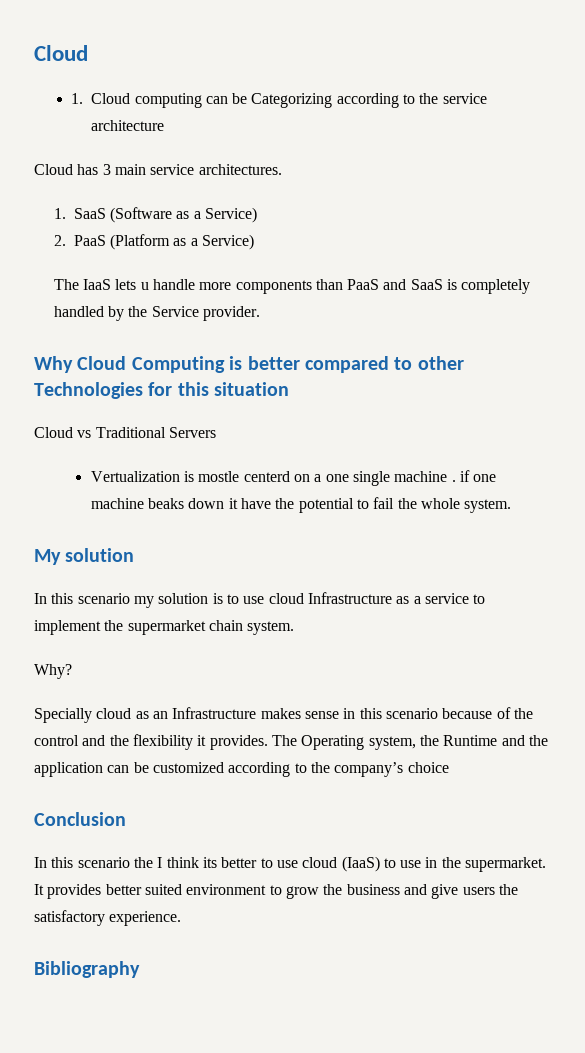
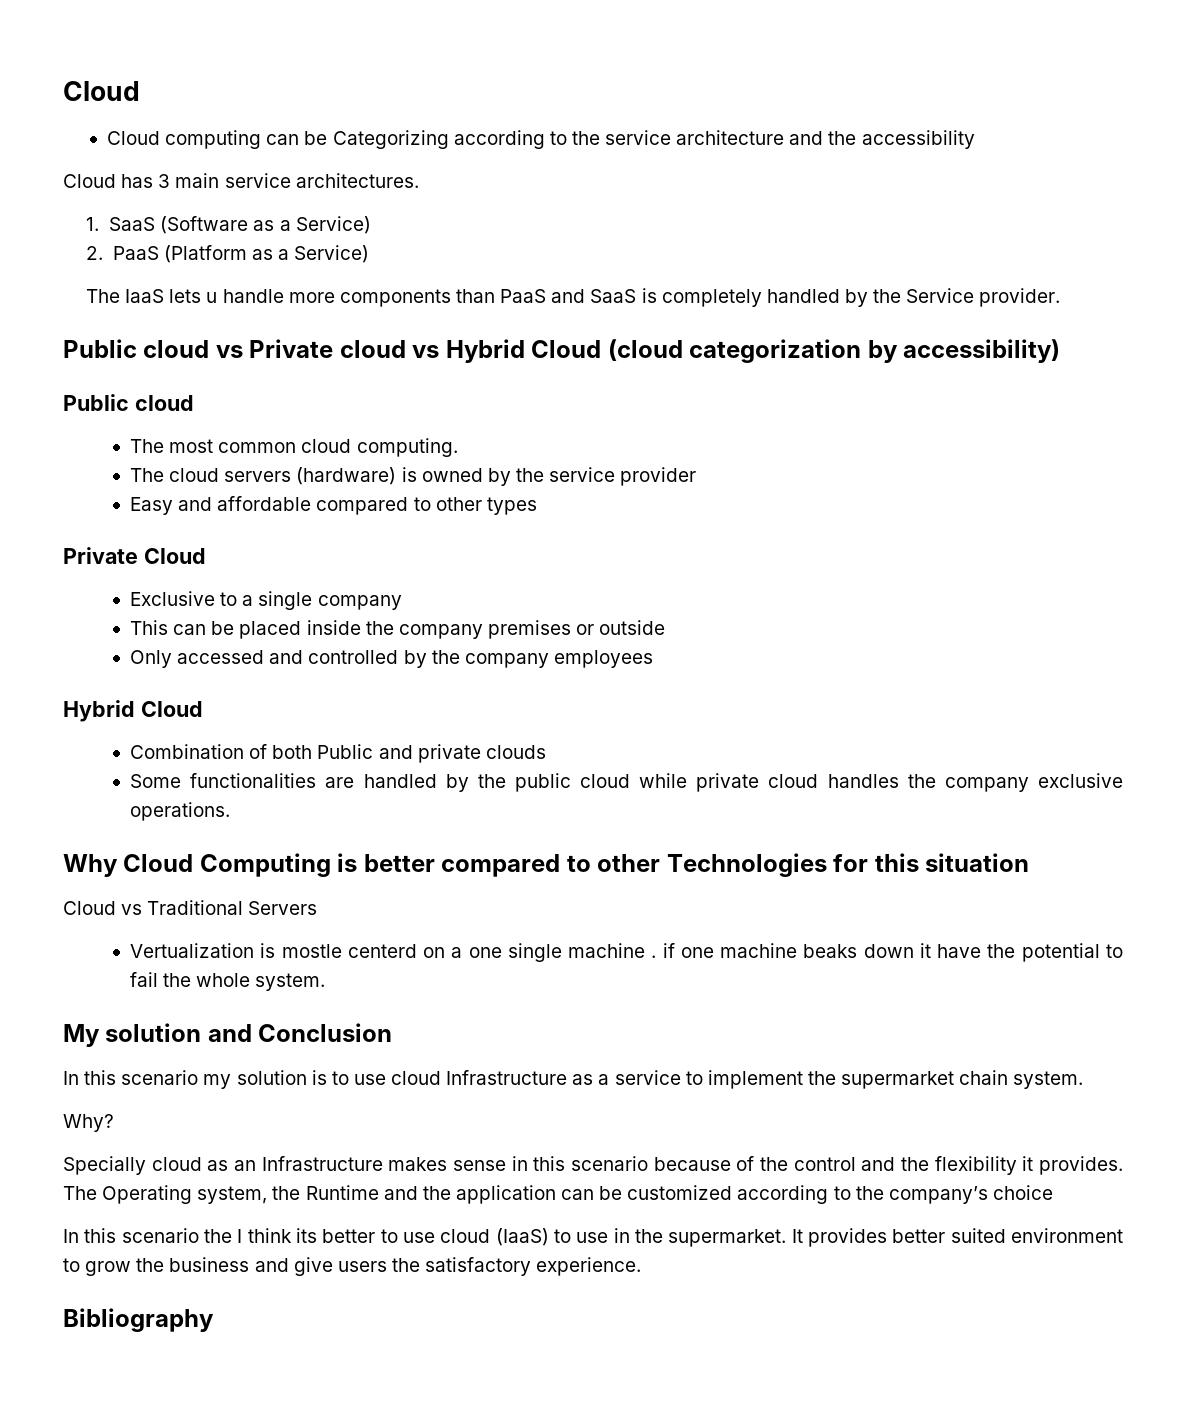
[34,45,88,61] [71,93,84,104] Cloud // 1. -> [63,81,140,101] Cloud //
(165, 125) none -> [789,130,975,149] and the accessibility
(260, 313) none -> [63,339,1061,363] [63,394,194,411] [130,438,458,457] [130,467,697,486] [130,496,537,515] [63,547,206,564] [130,591,402,610] [130,620,666,639] [130,650,653,668] [63,700,203,722] [130,744,546,763] [130,773,1123,792] [130,802,231,821] // Public cloud vs Private cloud vs Hybrid Cloud (cloud categorization by accessibility) // Public cloud // The most common cloud computing. // The cloud servers (hardware) is owned by the service provider // Easy and affordable compared to other types // Private Cloud // Exclusive to a single company // This can be placed inside the company premises or outside // Only accessed and controlled by the company employees // Hybrid Cloud // Combination of both Public and private clouds // Some functionalities are handled by the public cloud while private cloud handles the company exclusive operations.
(135, 555) none -> [207,1023,393,1042] and Conclusion
[34,812,126,826] // Conclusion -> (1053, 1192) none

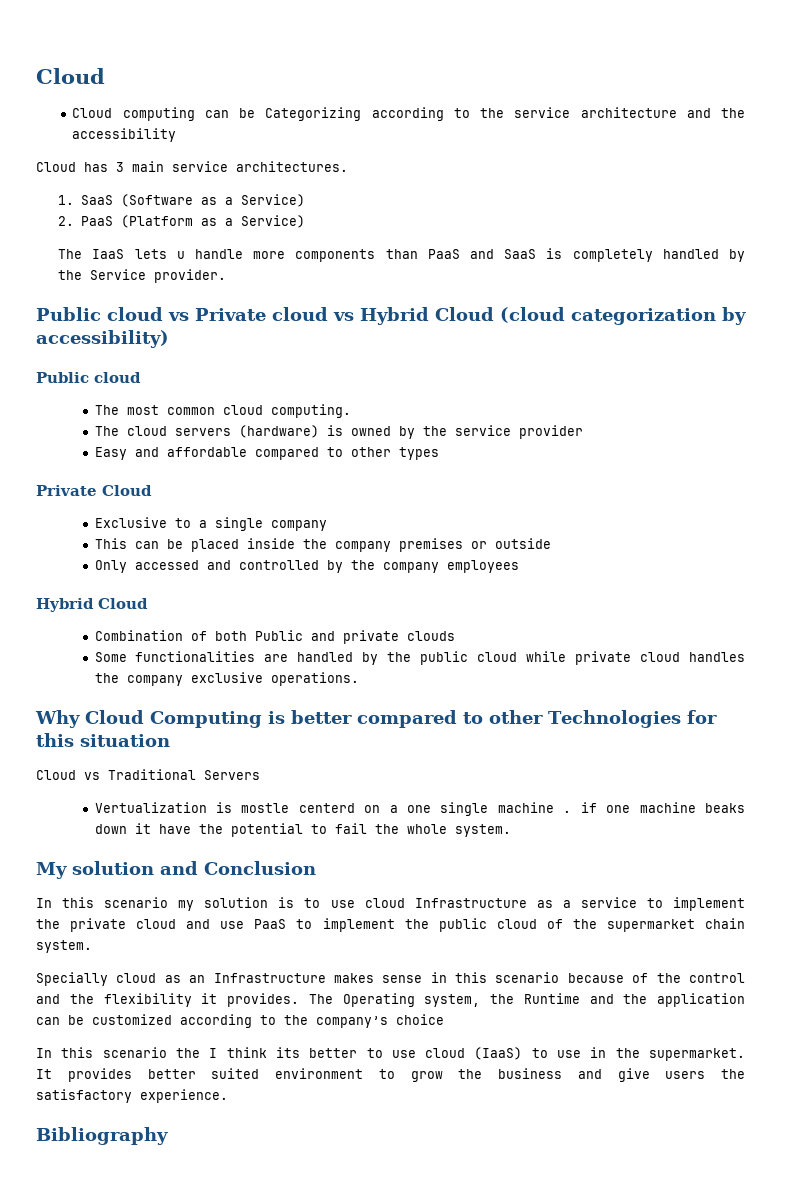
(836, 1078) none -> [70,918,597,932] private cloud and use PaaS to implement the public cloud of the
[63,1114,114,1132] // Why? -> (92, 946) none

